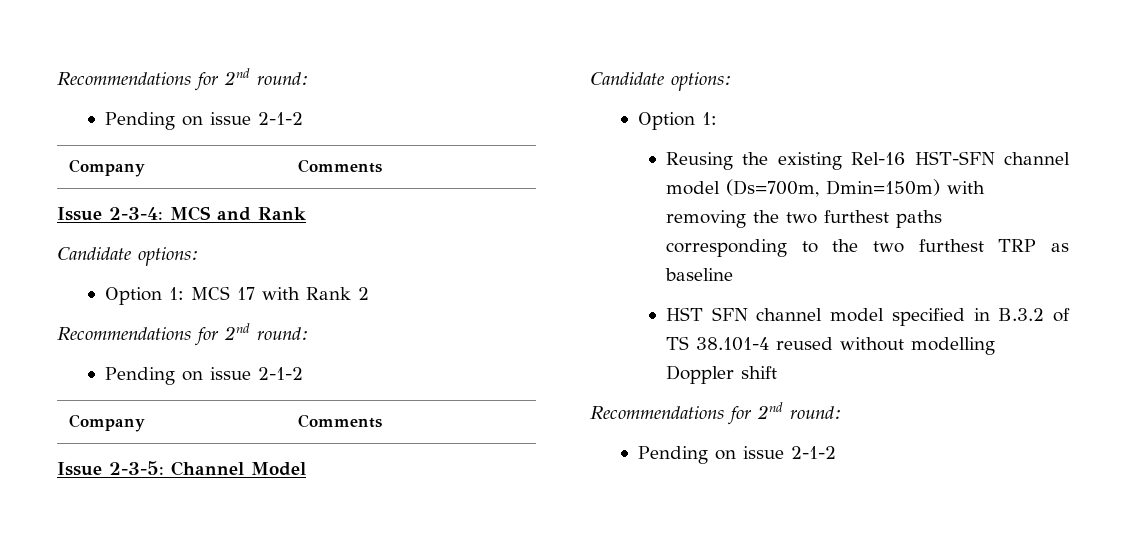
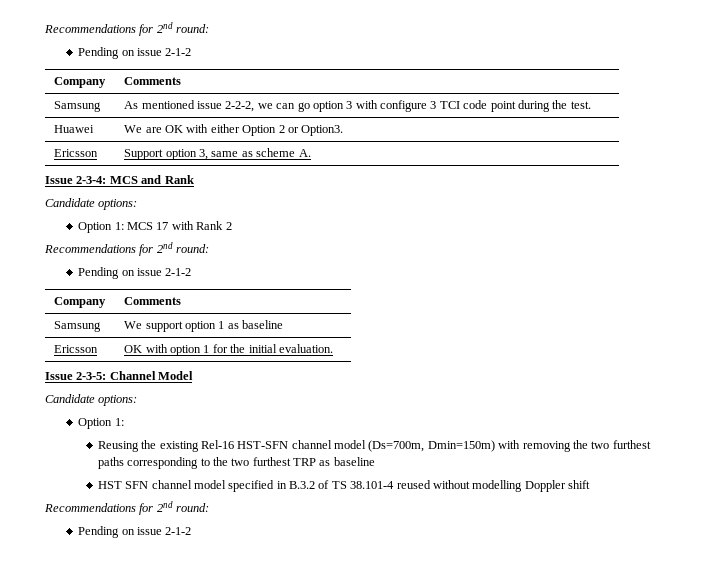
(382, 166) none -> [54,101,102,112] [124,100,591,112] [54,125,95,133] [124,124,344,136] [54,149,99,157] [124,148,311,160] // Samsung | As mentioned issue 2-2-2, we can go option 3 with configure 3 TCI code point during the test. // Huawei | We are OK with either Option 2 or Option3. // Ericsson | Support option 3, same as scheme A.
(382, 421) none -> [54,321,102,332] [124,320,284,332] [54,345,99,353] [124,344,333,356] // Samsung | We support option 1 as baseline // Ericsson | OK with option 1 for the initial evaluation.

